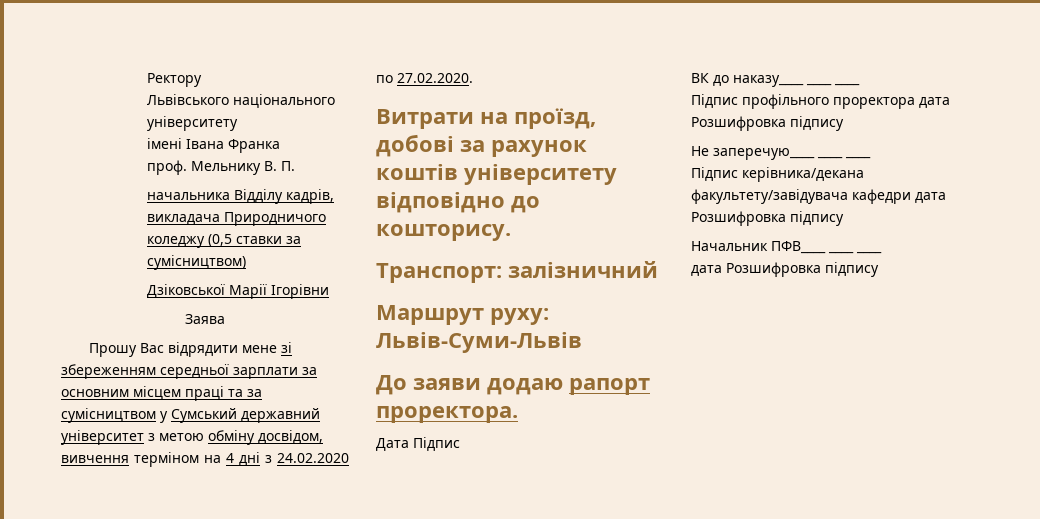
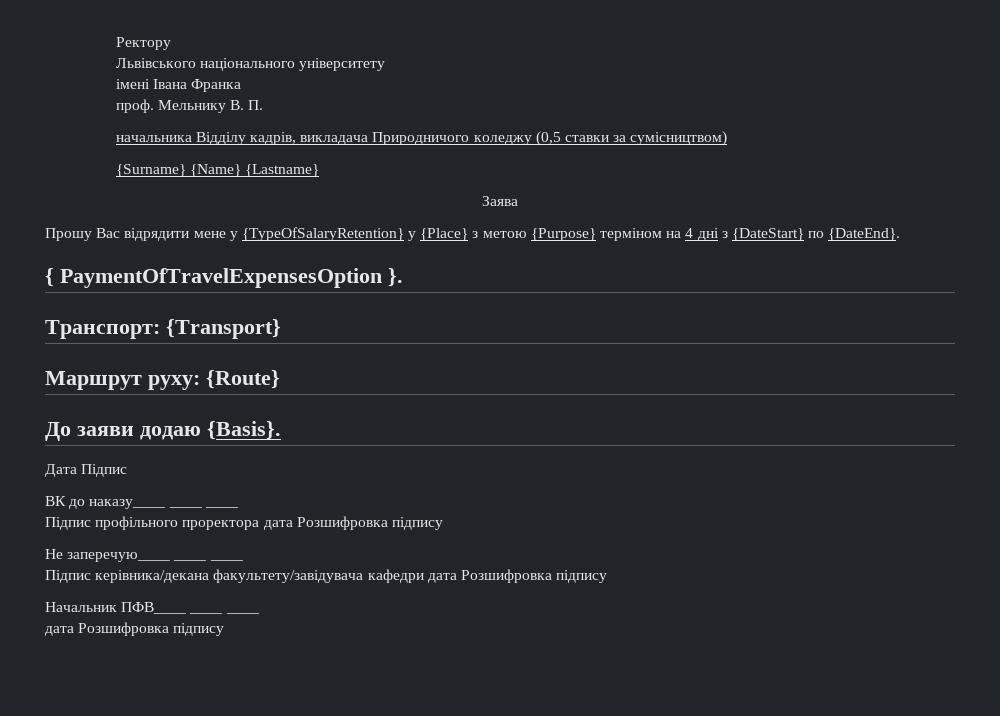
[147,284,330,299] Дзіковської Марії Ігорівни -> [115,164,320,177] {Surname} {Name} {Lastname}
[280,342,292,353] [61,364,317,379] [61,386,262,401] [61,408,320,423] [61,430,323,445] [61,455,129,463] зі збереженням середньої зарплати за основним місцем праці та за сумісництвом у Сумський державний університет з метою обміну досвідом, вивчення -> [229,227,596,241] у {TypeOfSalaryRetention} у {Place} з метою {Purpose}
[277,453,349,463] [376,73,473,83] [376,108,596,129] [376,134,587,157] [376,164,617,185] [376,192,540,213] [376,224,511,241] 24.02.2020 по 27.02.2020. // Витрати на проїзд, добові за рахунок коштів університету відповідно до кошторису. -> [731,228,901,241] [45,268,403,288] {DateStart} по {DateEnd}. // { PaymentOfTravelExpensesOption }.
[508,261,658,278] залізничний -> [166,319,281,339] {Transport}
[376,332,582,353] Львів-Суми-Львів -> [206,370,280,389] {Route}
[569,378,650,395] [376,406,518,423] рапорт проректора. -> [207,421,281,440] {Basis}.

